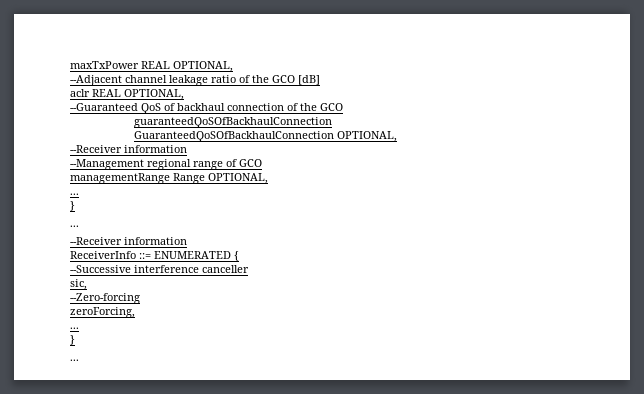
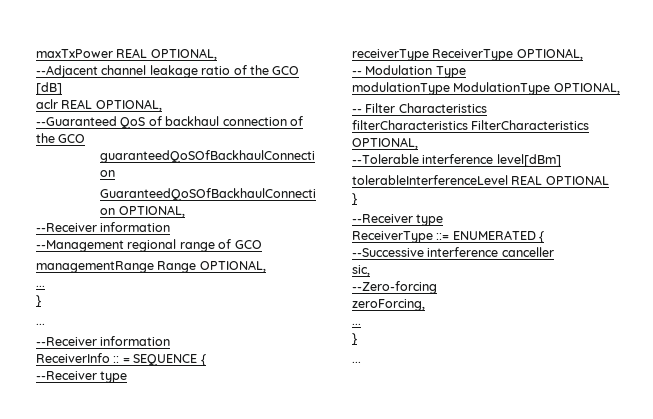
(136, 255) none -> [113,354,206,366] [36,371,128,383] [352,48,583,61] [352,65,466,78] [352,82,620,95] [352,103,487,113] [352,120,590,130] [352,137,418,149] [352,154,561,167] [352,175,609,185] [352,193,357,205] [352,214,444,226] [352,231,433,243] :: = SEQUENCE { // --Receiver type // receiverType ReceiverType OPTIONAL, // -- Modulation Type // modulationType ModulationType OPTIONAL, // -- Filter Characteristics // filterCharacteristics FilterCharacteristics OPTIONAL, // --Tolerable interference level[dBm] // tolerableInterferenceLevel REAL OPTIONAL // } // --Receiver type // ReceiverType

